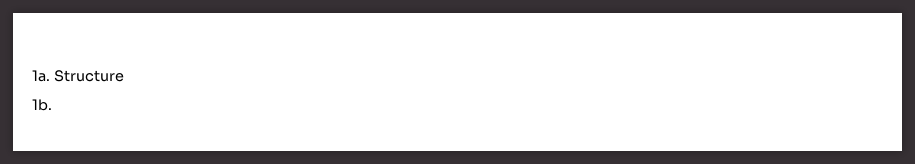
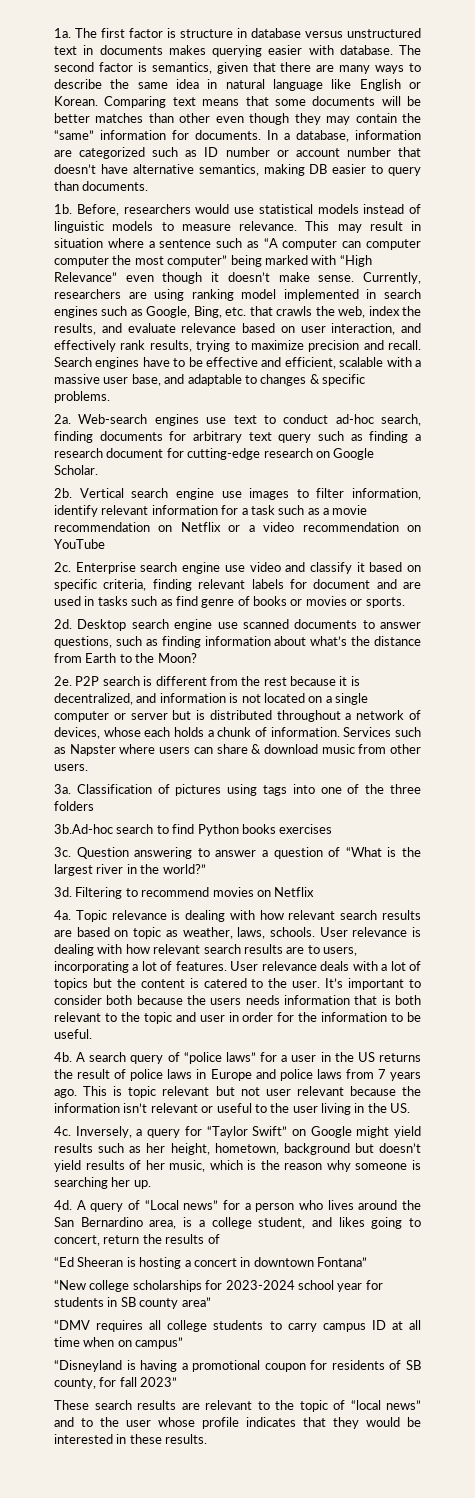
[53,70,124,82] [32,99,52,111] Structure // 1b. -> [75,28,421,38] [54,45,421,57] [54,62,421,74] [54,79,421,91] [54,96,421,108] [54,113,422,125] [54,130,421,142] [54,147,421,159] [54,164,421,176] [54,181,149,191] [54,204,421,216] [54,221,421,233] [54,238,421,250] [54,255,372,267] [54,272,422,284] [54,289,421,301] [54,306,421,318] [54,323,421,335] [54,340,421,352] [54,357,421,369] [54,374,365,386] [54,391,110,403] [54,414,421,426] [54,431,421,443] [54,448,375,460] [54,465,98,475] [54,488,421,500] [54,505,368,517] [54,522,421,532] [54,539,105,549] [54,562,421,574] [54,579,421,591] [54,596,405,608] [54,619,421,631] [54,636,421,648] [54,653,197,663] [54,676,360,686] [54,693,368,705] [54,710,421,722] [54,727,421,739] [54,744,421,756] [54,764,88,771] [54,784,422,796] [54,801,94,811] [54,824,333,836] [54,847,422,859] [54,864,206,876] [54,887,315,899] [54,910,421,922] [54,927,421,939] [54,944,357,956] [54,961,421,973] [54,978,422,990] [54,995,421,1005] [54,1012,422,1024] [54,1029,92,1039] [54,1052,421,1064] [54,1069,421,1081] [54,1086,421,1098] [54,1103,411,1115] [54,1126,421,1138] [54,1143,421,1155] [54,1160,421,1172] [54,1177,151,1189] [54,1200,422,1212] [54,1217,421,1229] [54,1234,220,1246] [54,1257,367,1269] [54,1280,383,1292] [54,1297,211,1309] [54,1320,422,1332] [54,1337,184,1349] [54,1360,421,1372] [54,1377,178,1389] [54,1400,421,1412] [54,1417,421,1429] [54,1434,208,1444] The first factor is structure in database versus unstructured text in documents makes querying easier with database. The second factor is semantics, given that there are many ways to describe the same idea in natural language like English or Korean. Comparing text means that some documents will be better matches than other even though they may contain the “same” information for documents. In a database, information are categorized such as ID number or account number that doesn’t have alternative semantics, making DB easier to query than documents. // 1b. Before, researchers would use statistical models instead of linguistic models to measure relevance. This may result in situation where a sentence such as “A computer can computer computer the most computer” being marked with “High Relevance” even though it doesn’t make sense. Currently, researchers are using ranking model implemented in search engines such as Google, Bing, etc. that crawls the web, index the results, and evaluate relevance based on user interaction, and effectively rank results, trying to maximize precision and recall. Search engines have to be effective and efficient, scalable with a massive user base, and adaptable to changes & specific problems. // 2a. Web-search engines use text to conduct ad-hoc search, finding documents for arbitrary text query such as finding a research document for cutting-edge research on Google Scholar. // 2b. Vertical search engine use images to filter information, identify relevant information for a task such as a movie recommendation on Netflix or a video recommendation on YouTube // 2c. Enterprise search engine use video and classify it based on specific criteria, finding relevant labels for document and are used in tasks such as find genre of books or movies or sports. // 2d. Desktop search engine use scanned documents to answer questions, such as finding information about what’s the distance from Earth to the Moon? // 2e. P2P search is different from the rest because it is decentralized, and information is not located on a single computer or server but is distributed throughout a network of devices, whose each holds a chunk of information. Services such as Napster where users can share & download music from other users. // 3a. Classification of pictures using tags into one of the three folders // 3b.Ad-hoc search to find Python books exercises // 3c. Question answering to answer a question of “What is the largest river in the world?” // 3d. Filtering to recommend movies on Netflix // 4a. Topic relevance is dealing with how relevant search results are based on topic as weather, laws, schools. User relevance is dealing with how relevant search results are to users, incorporating a lot of features. User relevance deals with a lot of topics but the content is catered to the user. It’s important to consider both because the users needs information that is both relevant to the topic and user in order for the information to be useful. // 4b. A search query of “police laws” for a user in the US returns the result of police laws in Europe and police laws from 7 years ago. This is topic relevant but not user relevant because the information isn’t relevant or useful to the user living in the US. // 4c. Inversely, a query for “Taylor Swift” on Google might yield results such as her height, hometown, background but doesn’t yield results of her music, which is the reason why someone is searching her up. // 4d. A query of “Local news” for a person who lives around the San Bernardino area, is a college student, and likes going to concert, return the results of // “Ed Sheeran is hosting a concert in downtown Fontana” // “New college scholarships for 2023-2024 school year for students in SB county area” // “DMV requires all college students to carry campus ID at all time when on campus” // “Disneyland is having a promotional coupon for residents of SB county, for fall 2023” // These search results are relevant to the topic of “local news” and to the user whose profile indicates that they would be interested in these results.

